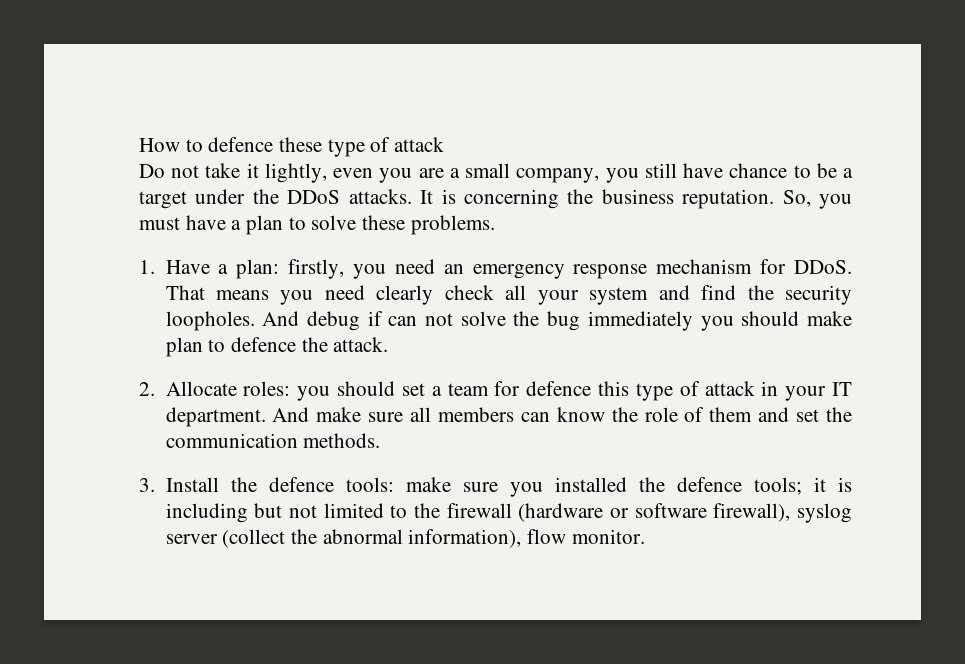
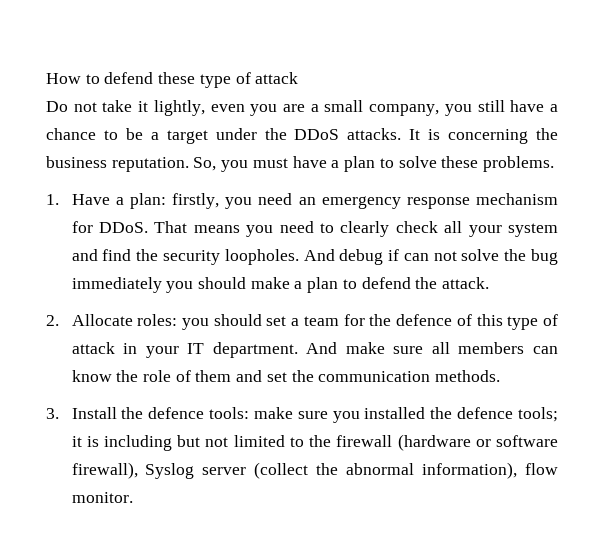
[208,137,274,152] defence -> [104,72,154,84] defend
(724, 170) none -> [550,104,558,112] a
(365, 292) none -> [319,223,334,233] to
[165,337,296,357] plan to defence -> [294,277,411,293] a plan to defend
[526,381,592,396] defence -> [369,314,472,326] the defence of
[797,503,852,523] syslog -> [145,463,195,479] Syslog

